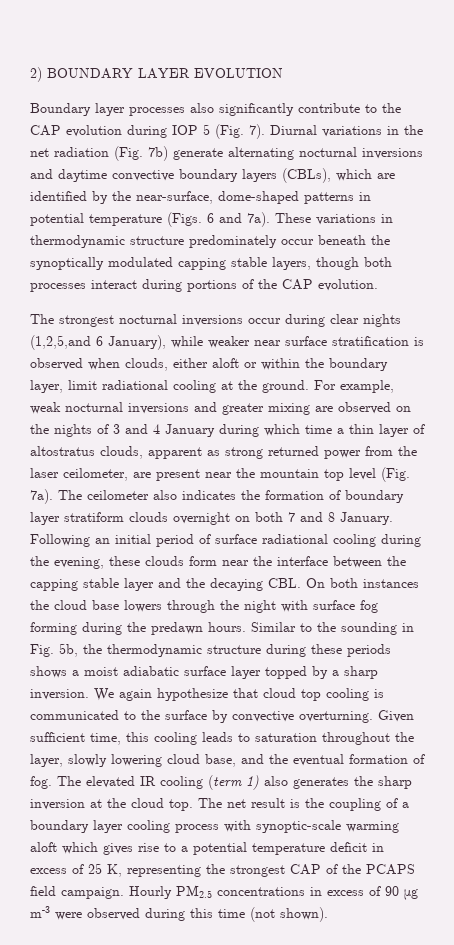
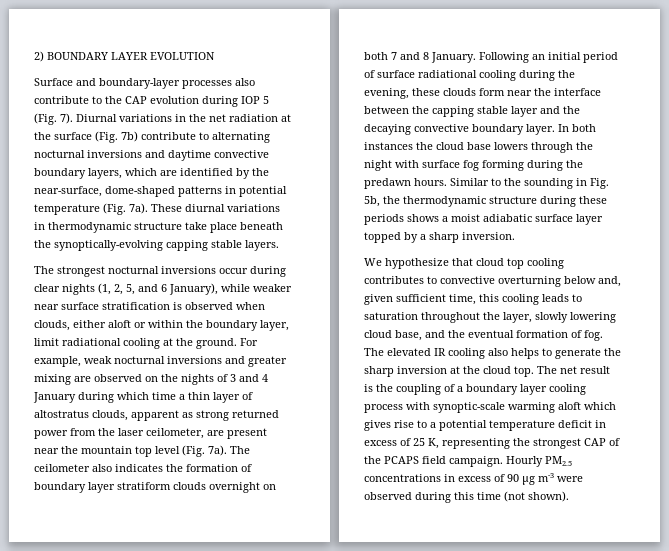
[30,103,125,116] Boundary layer -> [34,78,180,89] Surface and boundary-layer
[219,103,294,116] significantly -> (255, 82) none
[114,146,223,161] (Fig. 7b) generate -> [281,114,291,122] [34,131,209,143] at the surface (Fig. 7b) contribute to
[242,168,331,183] layers (CBLs), -> [88,168,122,179] layers,
[167,212,242,227] (Figs. 6 and -> [103,203,126,215] (Fig.
(311, 218) none -> [185,204,225,212] diurnal
[189,235,390,248] [30,257,392,270] [30,279,378,292] predominately occur beneath the synoptically modulated capping stable layers, though both processes interact during portions of the CAP evolution. -> [185,222,283,233] [34,240,279,251] take place beneath the synoptically-evolving capping stable layers.
[30,335,91,350] (1,2,5,and -> [98,283,158,295] (1, 2, 5, and
[268,578,325,588] CBL. On -> [414,124,569,135] convective boundary layer. In
[94,688,152,701] We again -> [364,258,382,266] // We
[374,689,384,698] [30,710,414,723] is communicated to the surface by convective overturning. Given -> [364,276,621,287] [364,294,393,305] contributes to convective overturning below and, given
[208,775,349,790] (term 1) also generates -> [488,348,601,359] also helps to generate

